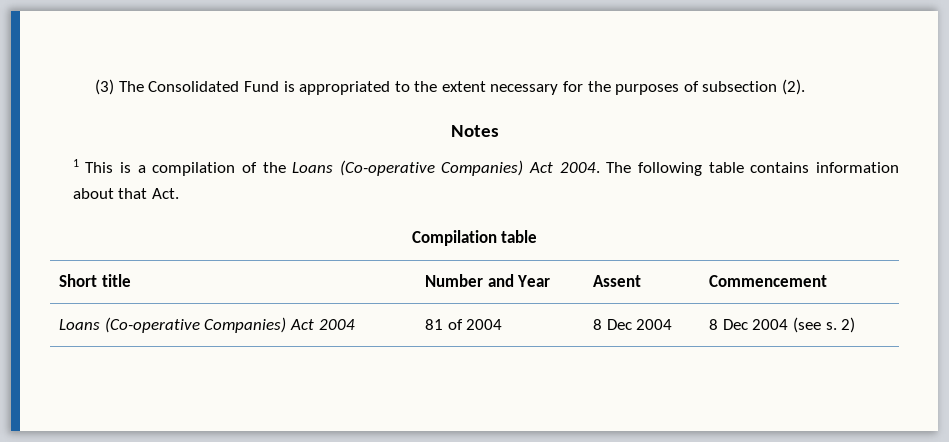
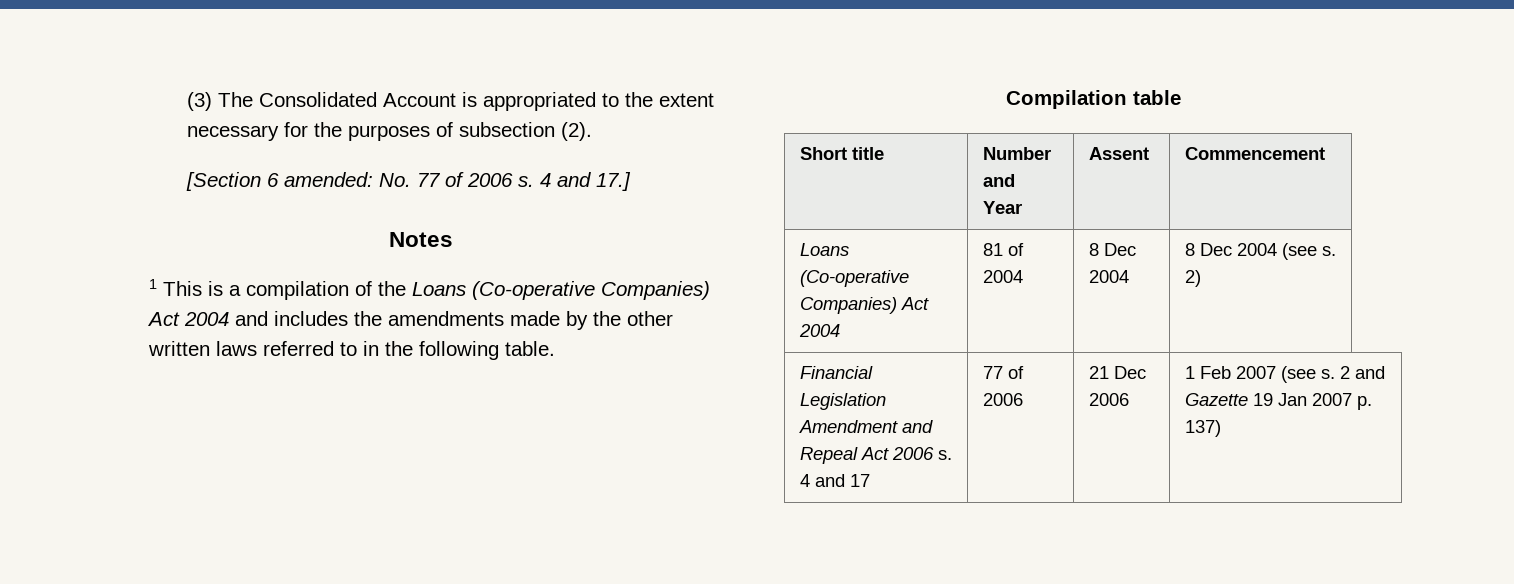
[243,81,279,92] Fund -> [382,93,456,107] Account
(806, 87) none -> [185,172,631,191] // [Section 6 amended: No. 77 of 2006 s. 4 and 17.]
[559,162,900,176] [72,188,179,199] 2004. The following table contains information about that Act. -> [184,311,674,330] [148,341,556,360] 2004 and includes the amendments made by the other written laws referred to in the following table.
(856, 325) none -> [799,366,873,379] [799,393,886,410] [798,420,933,433] [799,447,952,464] [799,474,870,487] [982,366,1024,379] [982,393,1023,406] [1088,366,1146,379] [1088,393,1129,406] [1184,366,1385,383] [1184,393,1372,410] [1184,420,1221,437] // Financial Legislation Amendment and Repeal Act 2006 s. 4 and 17 | 77 of 2006 | 21 Dec 2006 | 1 Feb 2007 (see s. 2 and Gazette 19 Jan 2007 p. 137)

